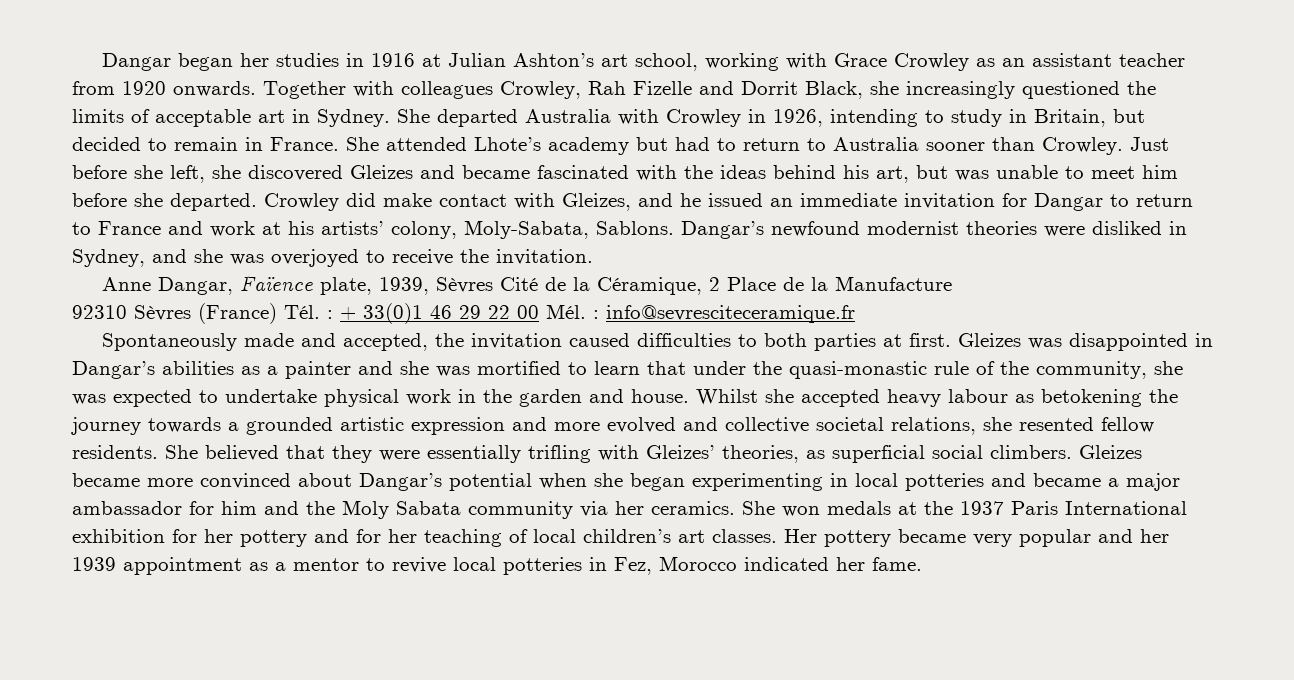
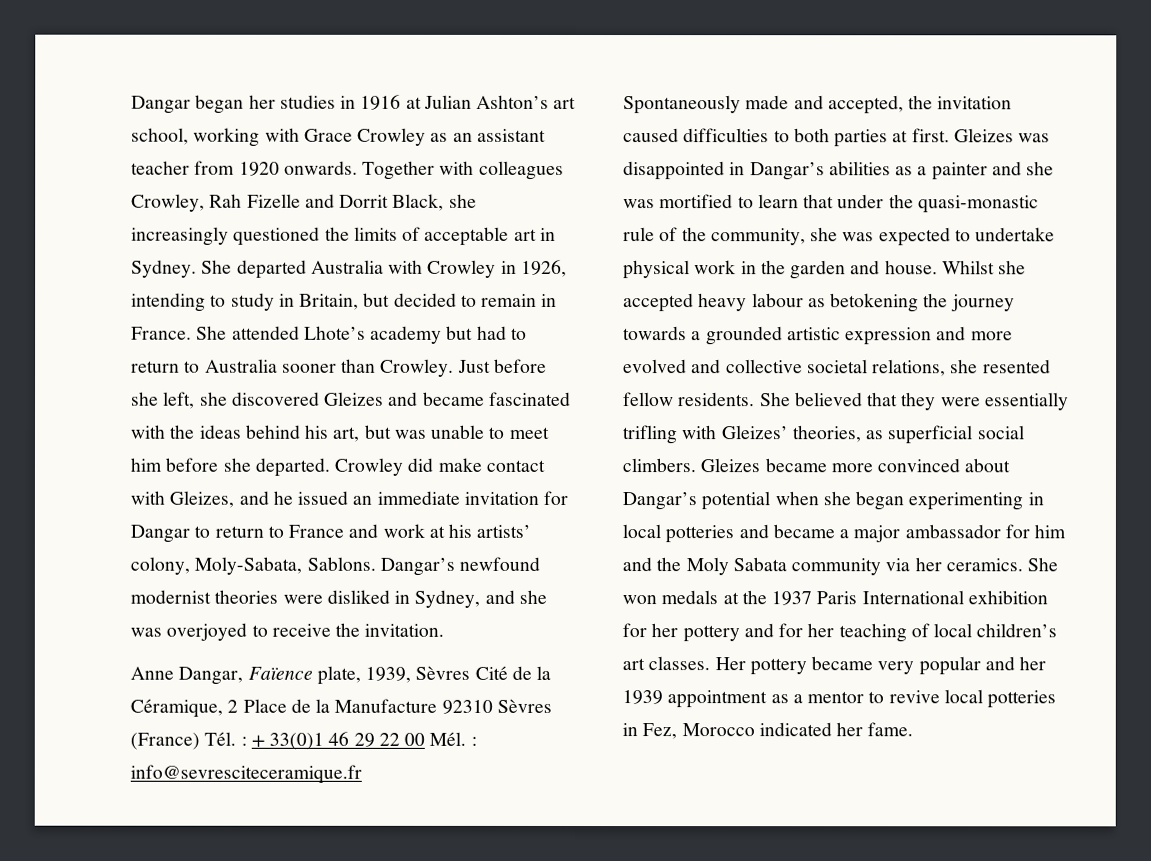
(952, 283) // -> (438, 705) none

